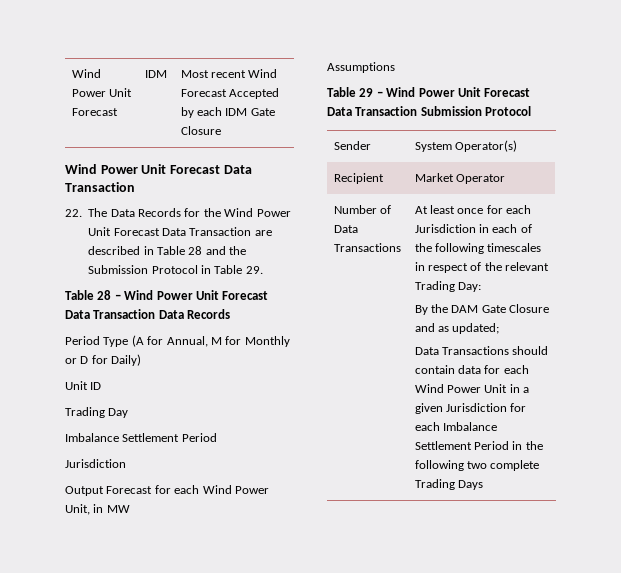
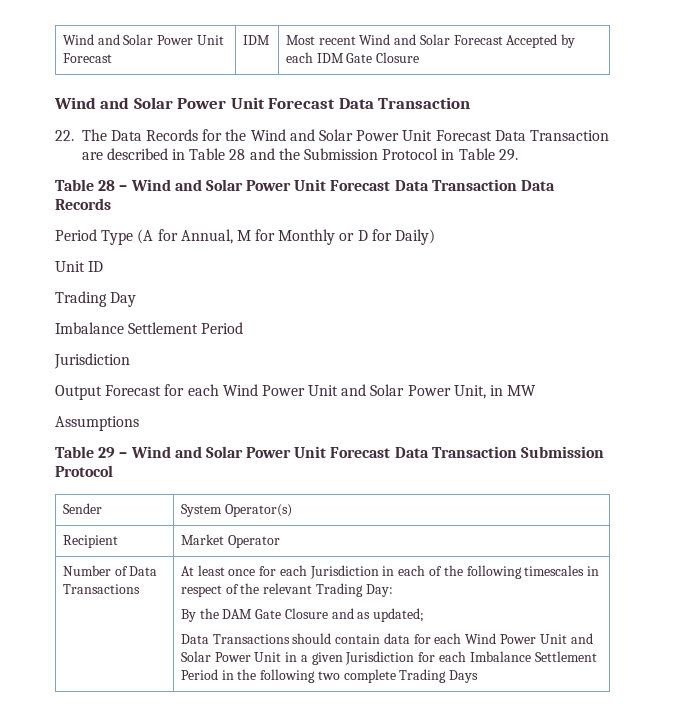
[71,69,101,78] Wind -> [62,34,154,45] Wind and Solar
(278, 73) none -> [394,34,450,45] and Solar
(97, 169) none -> [100,97,173,109] and Solar
(254, 212) none -> [289,129,354,141] and Solar
(154, 295) none -> [174,179,243,191] and Solar
(269, 490) none -> [308,384,451,396] Unit and Solar Power
(416, 92) none -> [174,446,243,458] and Solar
(508, 388) none -> [570,633,593,644] [180,651,282,662] and Solar Power Unit

